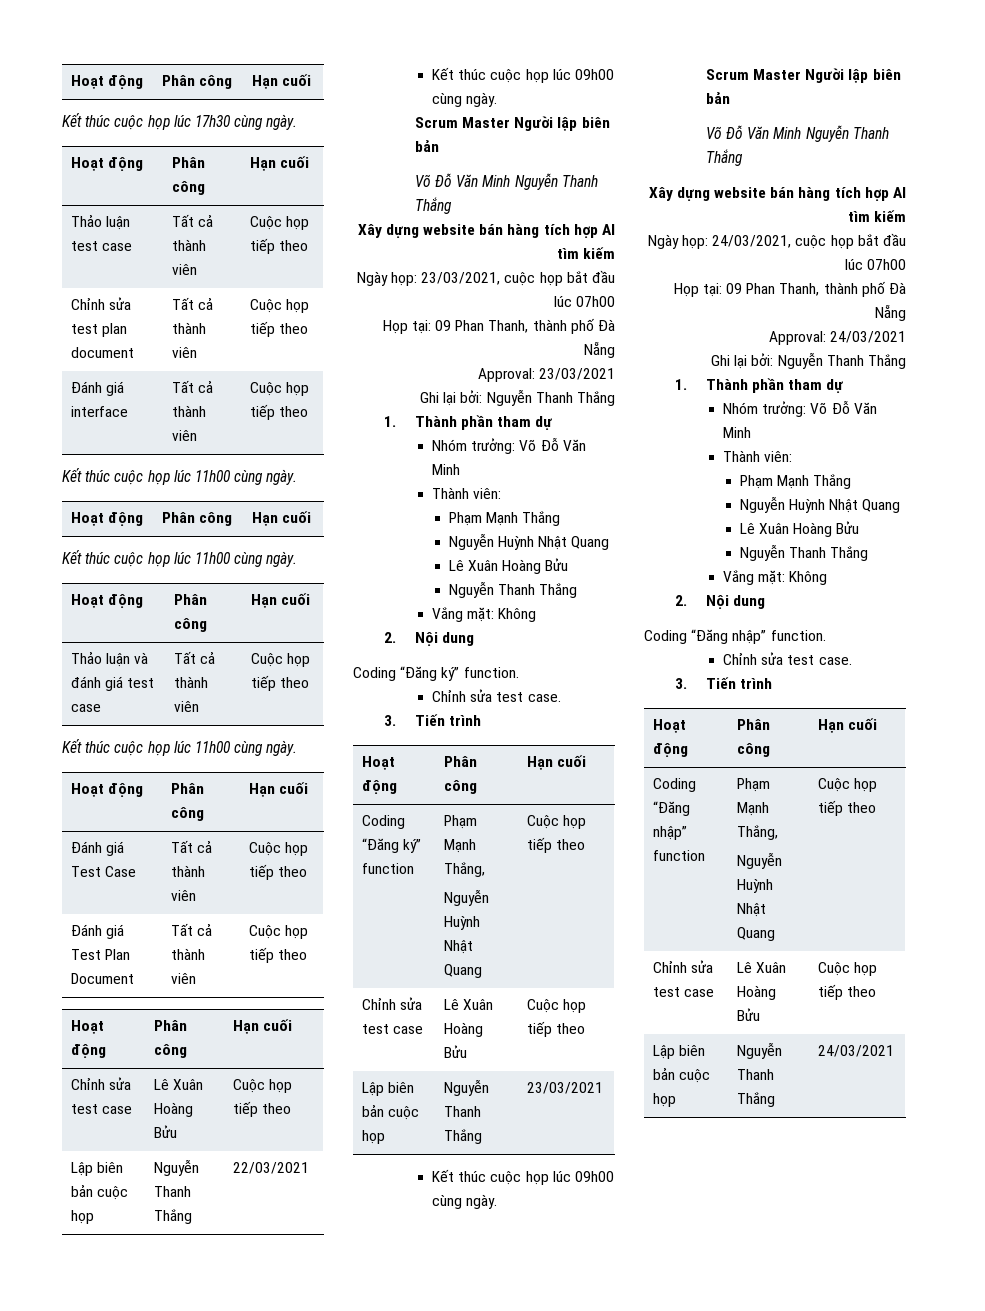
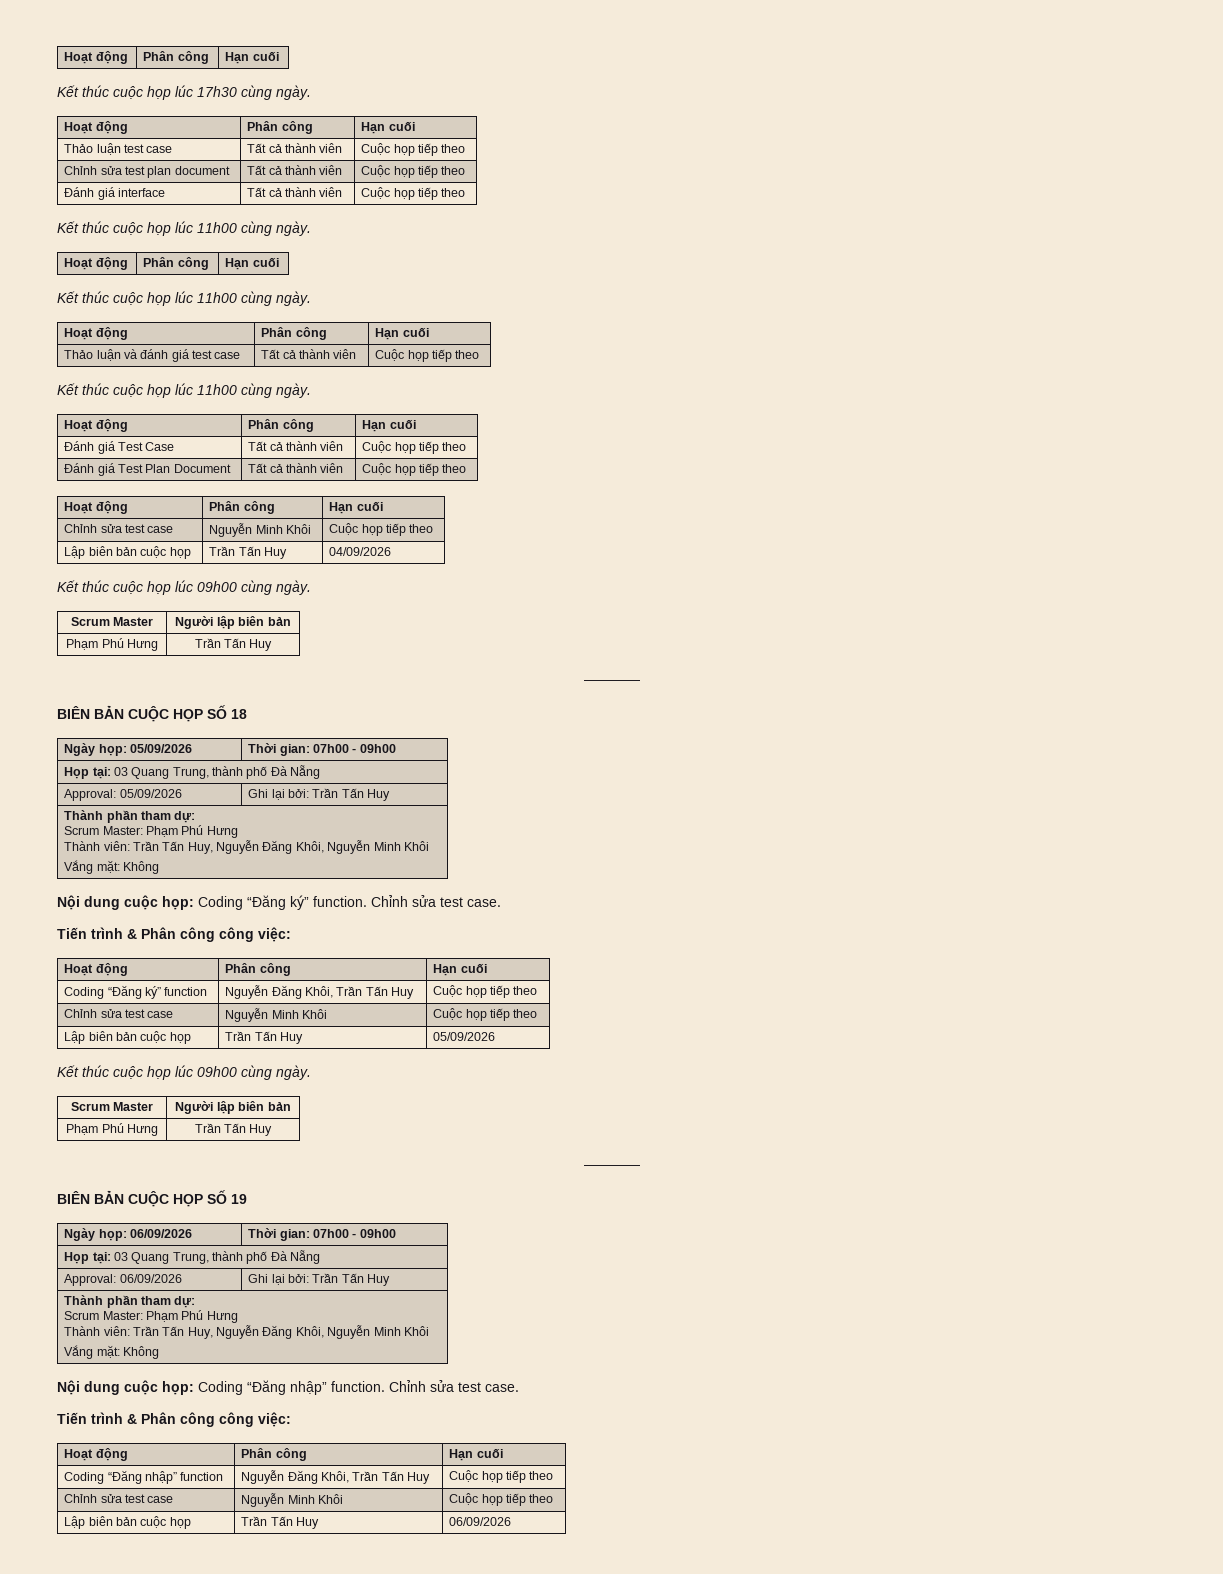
[153,1079,204,1090] [153,1102,193,1117] [153,1125,177,1138] [232,1079,293,1093] [232,1101,292,1117] [70,1162,124,1176] [70,1185,129,1200] [70,1210,94,1224] [153,1159,199,1176] [153,1186,191,1197] [153,1209,192,1224] [232,1162,309,1174] [431,67,614,83] [431,92,498,107] [414,116,610,131] [414,140,439,152] [414,173,598,190] [414,197,452,214] [357,224,615,238] [556,247,615,259] [356,270,615,286] [553,296,615,307] [382,318,615,334] [584,341,615,358] [477,368,615,382] [420,389,615,406] [383,415,553,430] [431,437,586,454] [431,464,460,475] [431,487,502,499] [448,511,561,526] [448,533,610,550] [448,558,569,574] [448,581,578,598] [431,607,537,622] [383,632,475,646] Lê Xuân Hoàng Bửu | Cuộc họp tiếp theo // Lập biên bản cuộc họp | Nguyễn Thanh Thắng | 22/03/2021 // Kết thúc cuộc họp lúc 09h00 cùng ngày. // Scrum Master Người lập biên bản // Võ Đỗ Văn Minh Nguyễn Thanh Thắng // Xây dựng website bán hàng tích hợp AI tìm kiếm // Ngày họp: 23/03/2021, cuộc họp bắt đầu lúc 07h00 // Họp tại: 09 Phan Thanh, thành phố Đà Nẵng // Approval: 23/03/2021 // Ghi lại bởi: Nguyễn Thanh Thắng // 1. Thành phần tham dự // Nhóm trưởng: Võ Đỗ Văn Minh // Thành viên: // Phạm Mạnh Thắng // Nguyễn Huỳnh Nhật Quang // Lê Xuân Hoàng Bửu // Nguyễn Thanh Thắng // Vắng mặt: Không // 2. Nội dung // -> [209,523,311,537] [329,523,434,536] [64,546,191,559] [209,546,287,559] [329,547,392,556] [57,580,311,595] [70,617,154,626] [175,616,291,629] [66,638,158,651] [194,638,273,651] [583,680,640,684] [57,705,247,722] [64,743,192,756] [248,743,396,756] [64,765,321,779] [64,789,182,801] [248,788,391,801] [64,810,196,823] [64,825,238,838] [64,840,429,854] [64,860,159,874] [57,895,194,910] Nguyễn Minh Khôi | Cuộc họp tiếp theo // Lập biên bản cuộc họp | Trần Tấn Huy | 04/09/2026 // Kết thúc cuộc họp lúc 09h00 cùng ngày. // Scrum Master | Người lập biên bản // Phạm Phú Hưng | Trần Tấn Huy // ―――― // BIÊN BẢN CUỘC HỌP SỐ 18 // Ngày họp: 05/09/2026 | Thời gian: 07h00 - 09h00 // Họp tại: 03 Quang Trung, thành phố Đà Nẵng // Approval: 05/09/2026 | Ghi lại bởi: Trần Tấn Huy // Thành phần tham dự: // Scrum Master: Phạm Phú Hưng // Thành viên: Trần Tấn Huy, Nguyễn Đăng Khôi, Nguyễn Minh Khôi // Vắng mặt: Không // Nội dung cuộc họp:
[431,689,561,702] [383,714,482,726] // Chỉnh sửa test case. // 3. Tiến trình -> [371,895,501,907] [57,927,291,942] Chỉnh sửa test case. // Tiến trình & Phân công công việc:
[443,815,477,829] [443,839,476,853] [443,862,485,877] [443,889,489,906] [443,916,480,930] [443,940,473,954] [443,964,482,978] [526,815,587,829] [526,837,586,853] [361,997,423,1010] [361,1024,424,1034] [443,999,494,1010] [443,1022,483,1037] [443,1045,467,1058] [526,999,587,1013] [526,1021,586,1037] [361,1082,415,1096] [361,1105,420,1120] [361,1130,385,1144] [443,1079,489,1096] [443,1106,481,1117] [443,1129,482,1144] [526,1082,603,1094] [431,1169,614,1185] [431,1194,498,1209] [705,68,901,83] [705,92,730,104] [705,125,889,142] [705,149,743,166] [648,187,906,201] [847,210,906,222] [647,233,906,249] [844,259,906,270] [673,281,906,297] [875,304,906,321] [768,331,906,345] [711,352,906,369] [674,378,844,393] [722,400,877,417] [722,427,751,438] [722,450,793,462] [739,474,852,489] [739,496,901,513] [739,521,860,537] [739,544,869,561] [722,570,828,585] [674,595,766,609] Phạm Mạnh Thắng, // Nguyễn Huỳnh Nhật Quang | Cuộc họp tiếp theo // Chỉnh sửa test case | Lê Xuân Hoàng Bửu | Cuộc họp tiếp theo // Lập biên bản cuộc họp | Nguyễn Thanh Thắng | 23/03/2021 // Kết thúc cuộc họp lúc 09h00 cùng ngày. // Scrum Master Người lập biên bản // Võ Đỗ Văn Minh Nguyễn Thanh Thắng // Xây dựng website bán hàng tích hợp AI tìm kiếm // Ngày họp: 24/03/2021, cuộc họp bắt đầu lúc 07h00 // Họp tại: 09 Phan Thanh, thành phố Đà Nẵng // Approval: 24/03/2021 // Ghi lại bởi: Nguyễn Thanh Thắng // 1. Thành phần tham dự // Nhóm trưởng: Võ Đỗ Văn Minh // Thành viên: // Phạm Mạnh Thắng // Nguyễn Huỳnh Nhật Quang // Lê Xuân Hoàng Bửu // Nguyễn Thanh Thắng // Vắng mặt: Không // 2. Nội dung // -> [225,985,415,999] [433,985,538,998] [64,1009,174,1018] [225,1008,327,1022] [433,1008,538,1021] [64,1031,191,1044] [225,1031,303,1044] [433,1032,496,1041] [57,1065,311,1080] [70,1102,154,1111] [175,1101,291,1114] [66,1123,158,1136] [194,1123,273,1136] [583,1165,640,1169] [57,1190,247,1207] [64,1228,192,1241] [248,1228,396,1241] [64,1250,321,1264] [64,1274,182,1286] [248,1273,391,1286] [64,1295,196,1308] [64,1310,238,1323] [64,1325,429,1339] [64,1345,159,1359] [57,1380,194,1395] Nguyễn Đăng Khôi, Trần Tấn Huy | Cuộc họp tiếp theo // Chỉnh sửa test case | Nguyễn Minh Khôi | Cuộc họp tiếp theo // Lập biên bản cuộc họp | Trần Tấn Huy | 05/09/2026 // Kết thúc cuộc họp lúc 09h00 cùng ngày. // Scrum Master | Người lập biên bản // Phạm Phú Hưng | Trần Tấn Huy // ―――― // BIÊN BẢN CUỘC HỌP SỐ 19 // Ngày họp: 06/09/2026 | Thời gian: 07h00 - 09h00 // Họp tại: 03 Quang Trung, thành phố Đà Nẵng // Approval: 06/09/2026 | Ghi lại bởi: Trần Tấn Huy // Thành phần tham dự: // Scrum Master: Phạm Phú Hưng // Thành viên: Trần Tấn Huy, Nguyễn Đăng Khôi, Nguyễn Minh Khôi // Vắng mặt: Không // Nội dung cuộc họp:
[722,652,852,665] [674,677,773,689] // Chỉnh sửa test case. // 3. Tiến trình -> [389,1380,519,1392] [57,1412,291,1427] Chỉnh sửa test case. // Tiến trình & Phân công công việc:
[736,778,770,792] [736,802,769,816] [736,825,778,840] [736,852,782,869] [736,879,773,893] [736,903,766,917] [736,927,775,941] [817,778,878,792] [817,800,877,816] [652,960,714,973] [652,987,715,997] [736,962,787,973] [736,985,776,1000] [736,1008,760,1021] [817,962,878,976] [817,984,877,1000] [652,1045,706,1059] [652,1068,711,1083] [652,1093,676,1107] [736,1042,782,1059] [736,1069,774,1080] [736,1092,775,1107] [817,1045,894,1057] Phạm Mạnh Thắng, // Nguyễn Huỳnh Nhật Quang | Cuộc họp tiếp theo // Chỉnh sửa test case | Lê Xuân Hoàng Bửu | Cuộc họp tiếp theo // Lập biên bản cuộc họp | Nguyễn Thanh Thắng | 24/03/2021 -> [241,1470,431,1484] [449,1470,554,1483] [64,1494,174,1503] [241,1493,343,1507] [449,1493,554,1506] [64,1516,191,1529] [241,1516,319,1529] [449,1517,512,1526] Nguyễn Đăng Khôi, Trần Tấn Huy | Cuộc họp tiếp theo // Chỉnh sửa test case | Nguyễn Minh Khôi | Cuộc họp tiếp theo // Lập biên bản cuộc họp | Trần Tấn Huy | 06/09/2026

